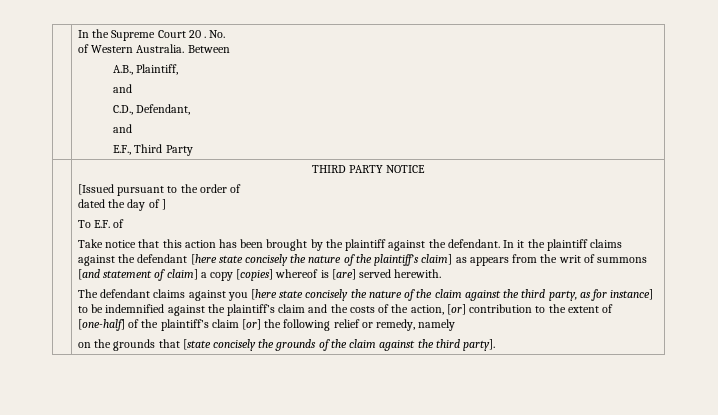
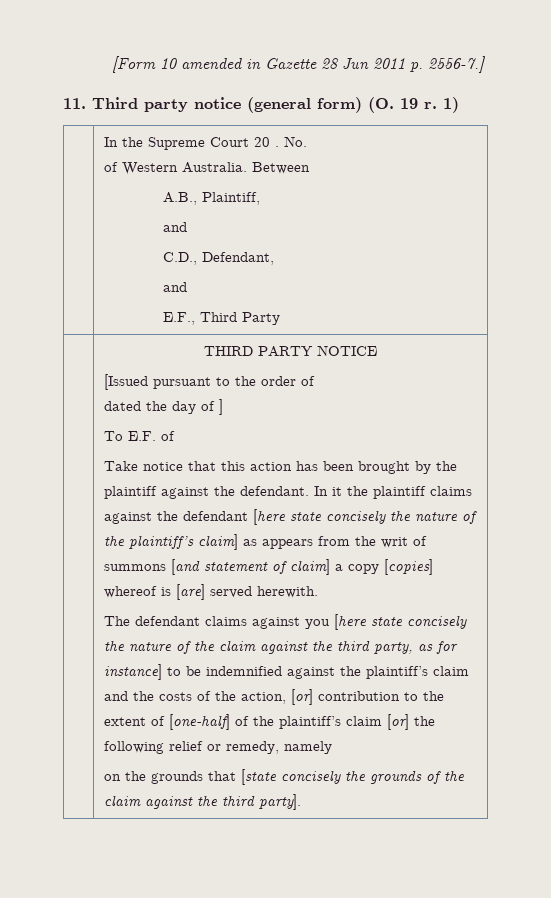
(77, 34) none -> [112,56,486,73] [63,97,459,113] [Form 10 amended in Gazette 28 Jun 2011 p. 2556-7.] // 11. Third party notice (general form) (O. 19 r. 1) //

